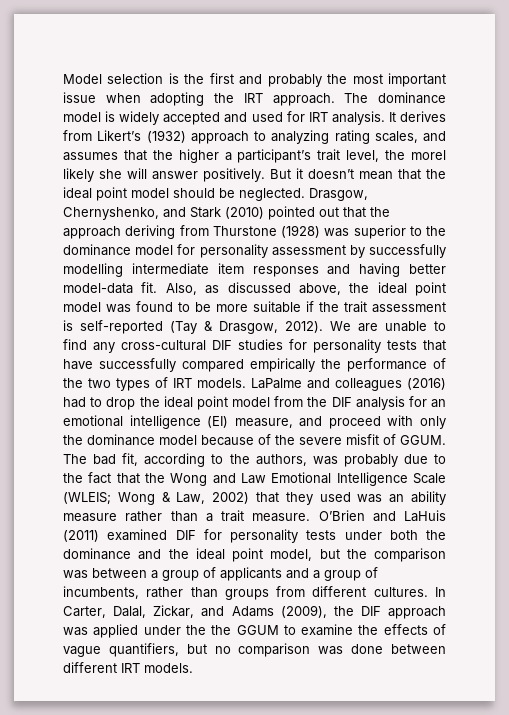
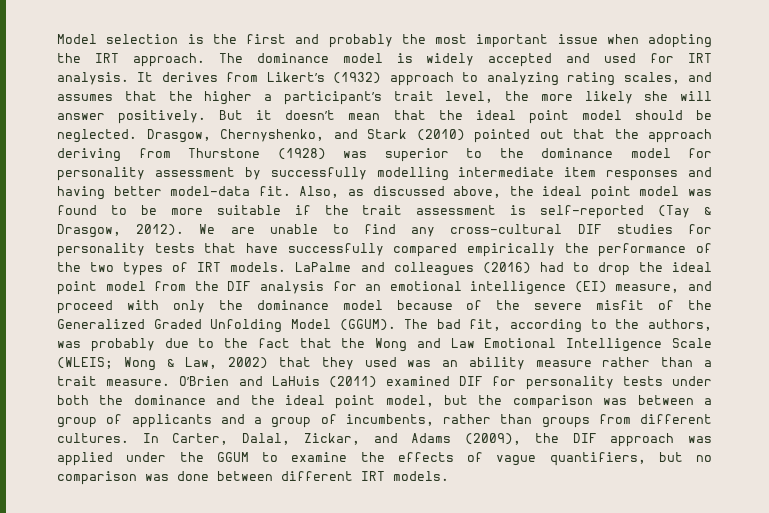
[411,150,447,160] morel -> [540,94,573,101] more
[400,435,446,445] GGUM. -> [687,300,712,310] [57,319,396,333] the Generalized Graded Unfolding Model (GGUM).
[211,625,232,635] the -> (204, 457) none

